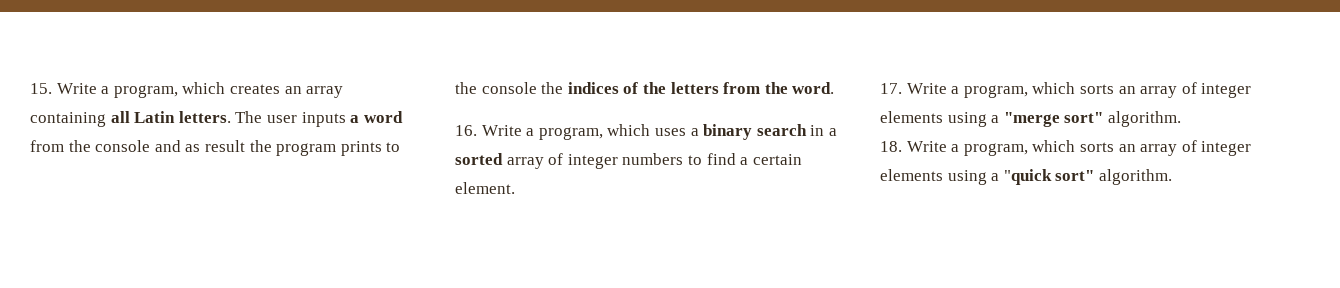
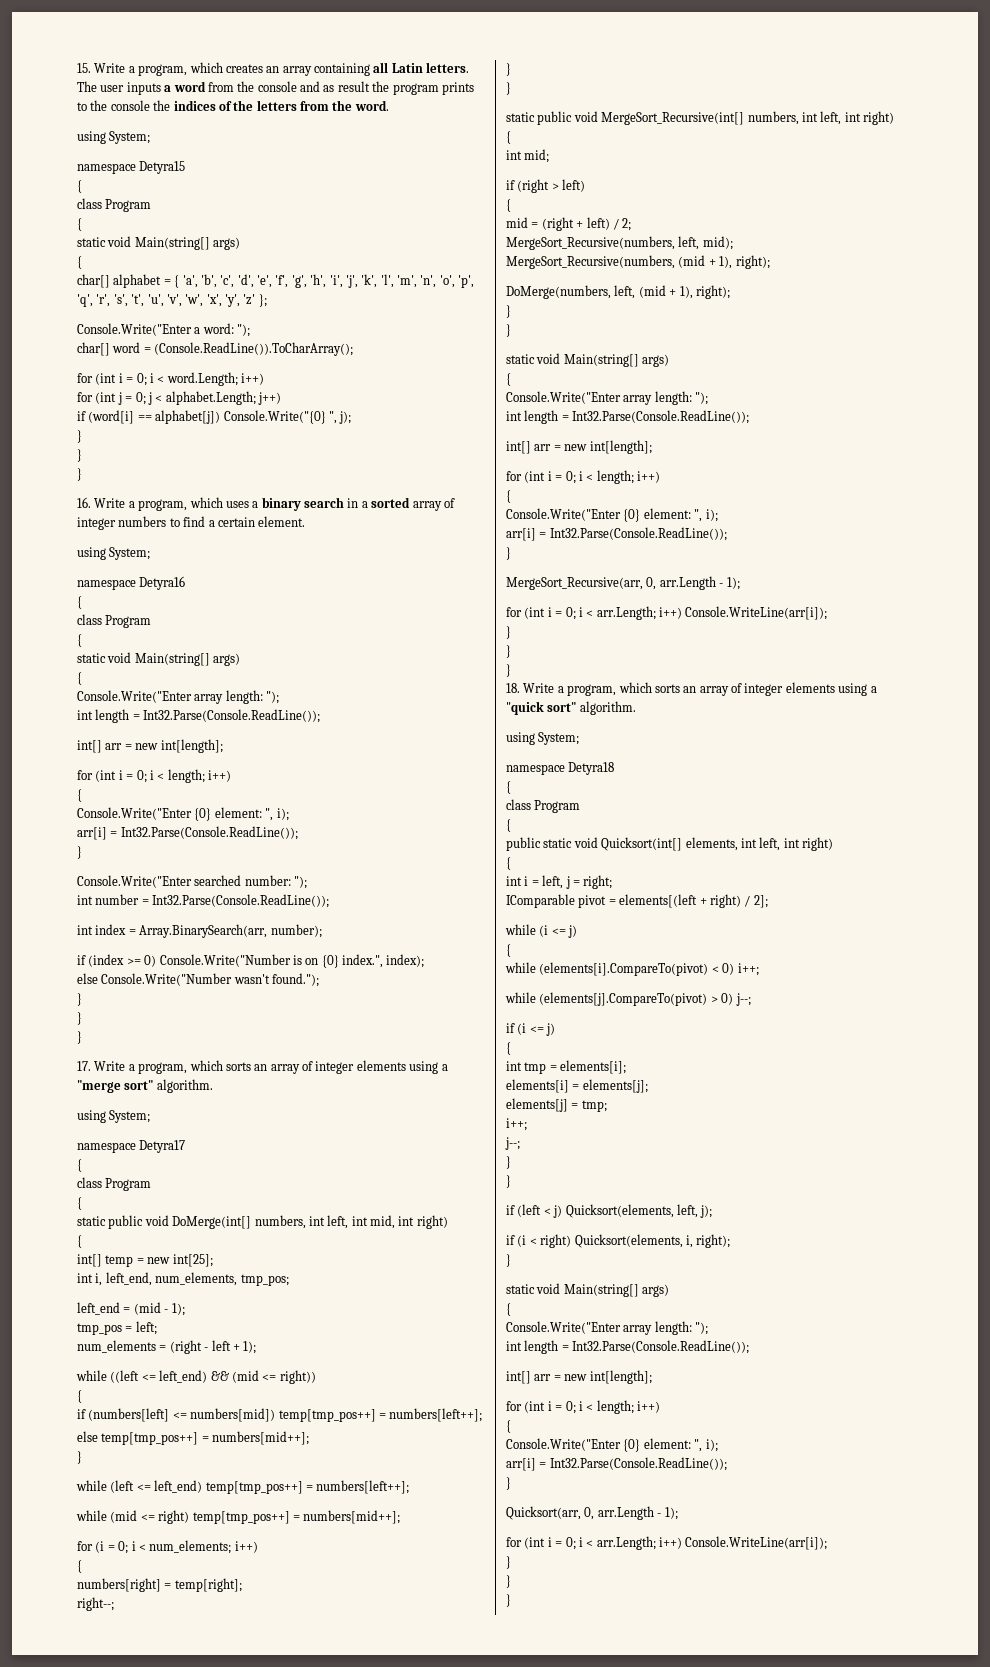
(835, 88) none -> [77,131,151,144] [77,161,186,174] [77,180,82,193] [77,198,152,212] [77,218,82,231] [77,236,241,250] [77,256,82,269] [77,274,475,288] [77,294,267,307] [77,323,251,337] [77,342,354,356] [77,372,264,386] [77,391,281,405] [77,410,352,424] [77,430,82,443] [77,449,82,462] [77,468,82,481] // using System; // namespace Detyra15 // { // class Program // { // static void Main(string[] args) // { // char[] alphabet = { 'a', 'b', 'c', 'd', 'e', 'f', 'g', 'h', 'i', 'j', 'k', 'l', 'm', 'n', 'o', 'p', 'q', 'r', 's', 't', 'u', 'v', 'w', 'x', 'y', 'z' }; // Console.Write("Enter a word: "); // char[] word = (Console.ReadLine()).ToCharArray(); // for (int i = 0; i < word.Length; i++) // for (int j = 0; j < alphabet.Length; j++) // if (word[i] == alphabet[j]) Console.Write("{0} ", j); // } // } // }
(515, 188) none -> [77,547,151,560] [77,576,186,590] [77,596,82,609] [77,614,152,628] [77,634,82,647] [77,652,241,666] [77,672,82,685] [77,690,280,704] [77,709,321,723] [77,739,223,753] [77,769,231,783] [77,789,82,802] [77,807,289,821] [77,826,298,840] [77,846,82,859] [77,875,308,889] [77,894,330,908] [77,924,322,938] [77,954,425,968] [77,973,320,987] [77,993,82,1006] [77,1012,82,1025] [77,1031,82,1044] // using System; // namespace Detyra16 // { // class Program // { // static void Main(string[] args) // { // Console.Write("Enter array length: "); // int length = Int32.Parse(Console.ReadLine()); // int[] arr = new int[length]; // for (int i = 0; i < length; i++) // { // Console.Write("Enter {0} element: ", i); // arr[i] = Int32.Parse(Console.ReadLine()); // } // Console.Write("Enter searched number: "); // int number = Int32.Parse(Console.ReadLine()); // int index = Array.BinarySearch(arr, number); // if (index >= 0) Console.Write("Number is on {0} index.", index); // else Console.Write("Number wasn't found."); // } // } // }
(1181, 119) none -> [77,1110,151,1123] [77,1140,186,1153] [77,1159,82,1172] [77,1177,152,1191] [77,1197,82,1210] [77,1215,448,1229] [77,1235,82,1248] [77,1254,213,1267] [77,1272,289,1286] [77,1302,185,1316] [77,1321,157,1335] [77,1340,257,1354] [76,1370,316,1384] [77,1390,82,1403] [77,1408,483,1422] [77,1431,310,1445] [77,1451,82,1464] [76,1480,410,1494] [76,1510,401,1524] [77,1540,258,1554] [77,1560,82,1573] [77,1578,242,1592] [77,1597,114,1611] [506,63,511,76] [506,82,511,95] [506,111,894,125] [506,131,511,144] [506,149,550,163] [506,179,586,193] [506,199,511,212] [506,217,632,231] [506,236,733,250] [506,255,770,269] [506,285,730,299] [506,305,511,318] [506,324,511,337] [506,353,670,367] [506,373,511,386] [506,391,709,405] [506,410,750,424] [506,440,652,454] [506,470,660,484] [506,490,511,503] [506,508,718,522] [506,527,727,541] [506,547,511,560] [506,576,740,590] [506,606,828,620] [506,626,511,639] [506,645,511,658] [506,664,511,677] // using System; // namespace Detyra17 // { // class Program // { // static public void DoMerge(int[] numbers, int left, int mid, int right) // { // int[] temp = new int[25]; // int i, left_end, num_elements, tmp_pos; // left_end = (mid - 1); // tmp_pos = left; // num_elements = (right - left + 1); // while ((left <= left_end) && (mid <= right)) // { // if (numbers[left] <= numbers[mid]) temp[tmp_pos++] = numbers[left++]; // else temp[tmp_pos++] = numbers[mid++]; // } // while (left <= left_end) temp[tmp_pos++] = numbers[left++]; // while (mid <= right) temp[tmp_pos++] = numbers[mid++]; // for (i = 0; i < num_elements; i++) // { // numbers[right] = temp[right]; // right--; // } // } // static public void MergeSort_Recursive(int[] numbers, int left, int right) // { // int mid; // if (right > left) // { // mid = (right + left) / 2; // MergeSort_Recursive(numbers, left, mid); // MergeSort_Recursive(numbers, (mid + 1), right); // DoMerge(numbers, left, (mid + 1), right); // } // } // static void Main(string[] args) // { // Console.Write("Enter array length: "); // int length = Int32.Parse(Console.ReadLine()); // int[] arr = new int[length]; // for (int i = 0; i < length; i++) // { // Console.Write("Enter {0} element: ", i); // arr[i] = Int32.Parse(Console.ReadLine()); // } // MergeSort_Recursive(arr, 0, arr.Length - 1); // for (int i = 0; i < arr.Length; i++) Console.WriteLine(arr[i]); // } // } // }
(1172, 177) none -> [506,732,580,745] [506,762,615,775] [506,781,511,794] [506,799,581,813] [506,819,511,832] [506,837,833,851] [506,857,511,870] [506,875,613,889] [506,894,768,908] [505,924,578,938] [506,944,511,957] [505,962,759,976] [505,992,751,1006] [506,1023,556,1036] [506,1042,511,1055] [506,1060,627,1074] [506,1079,648,1093] [506,1098,607,1112] [506,1118,527,1131] [505,1137,520,1150] [506,1156,511,1169] [506,1175,511,1188] [506,1204,713,1218] [506,1234,731,1248] [506,1254,511,1267] [506,1283,670,1297] [506,1303,511,1316] [506,1321,709,1335] [506,1340,750,1354] [506,1370,652,1384] [506,1400,660,1414] [506,1420,511,1433] [506,1438,718,1452] [506,1457,727,1471] [506,1477,511,1490] [506,1506,678,1520] [506,1536,828,1550] [506,1556,511,1569] [506,1575,511,1588] [506,1594,511,1607] // using System; // namespace Detyra18 // { // class Program // { // public static void Quicksort(int[] elements, int left, int right) // { // int i = left, j = right; // IComparable pivot = elements[(left + right) / 2]; // while (i <= j) // { // while (elements[i].CompareTo(pivot) < 0) i++; // while (elements[j].CompareTo(pivot) > 0) j--; // if (i <= j) // { // int tmp = elements[i]; // elements[i] = elements[j]; // elements[j] = tmp; // i++; // j--; // } // } // if (left < j) Quicksort(elements, left, j); // if (i < right) Quicksort(elements, i, right); // } // static void Main(string[] args) // { // Console.Write("Enter array length: "); // int length = Int32.Parse(Console.ReadLine()); // int[] arr = new int[length]; // for (int i = 0; i < length; i++) // { // Console.Write("Enter {0} element: ", i); // arr[i] = Int32.Parse(Console.ReadLine()); // } // Quicksort(arr, 0, arr.Length - 1); // for (int i = 0; i < arr.Length; i++) Console.WriteLine(arr[i]); // } // } // }

